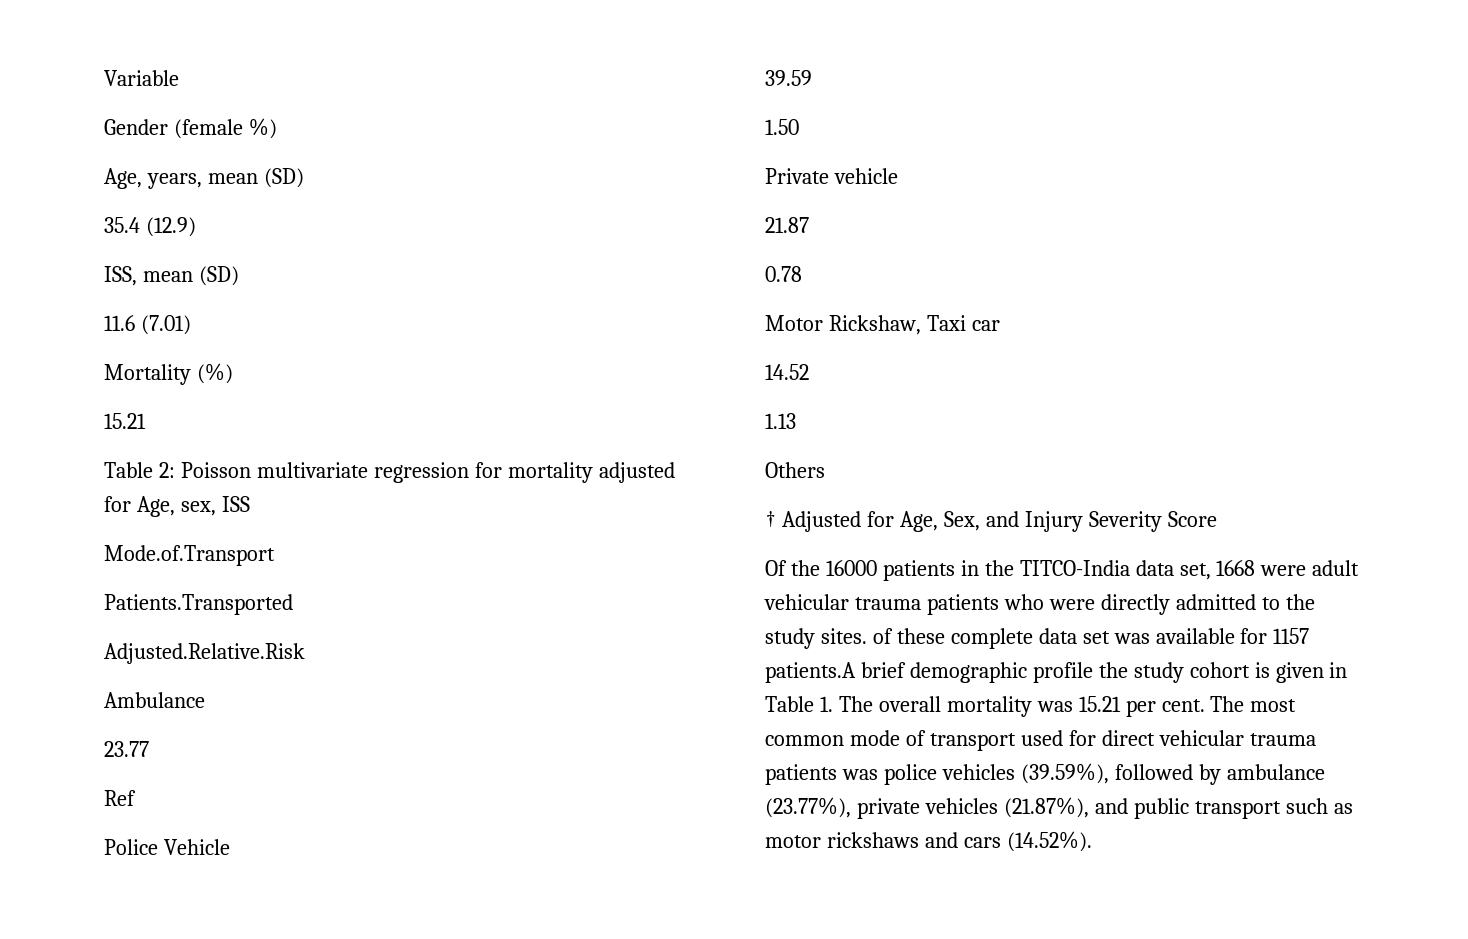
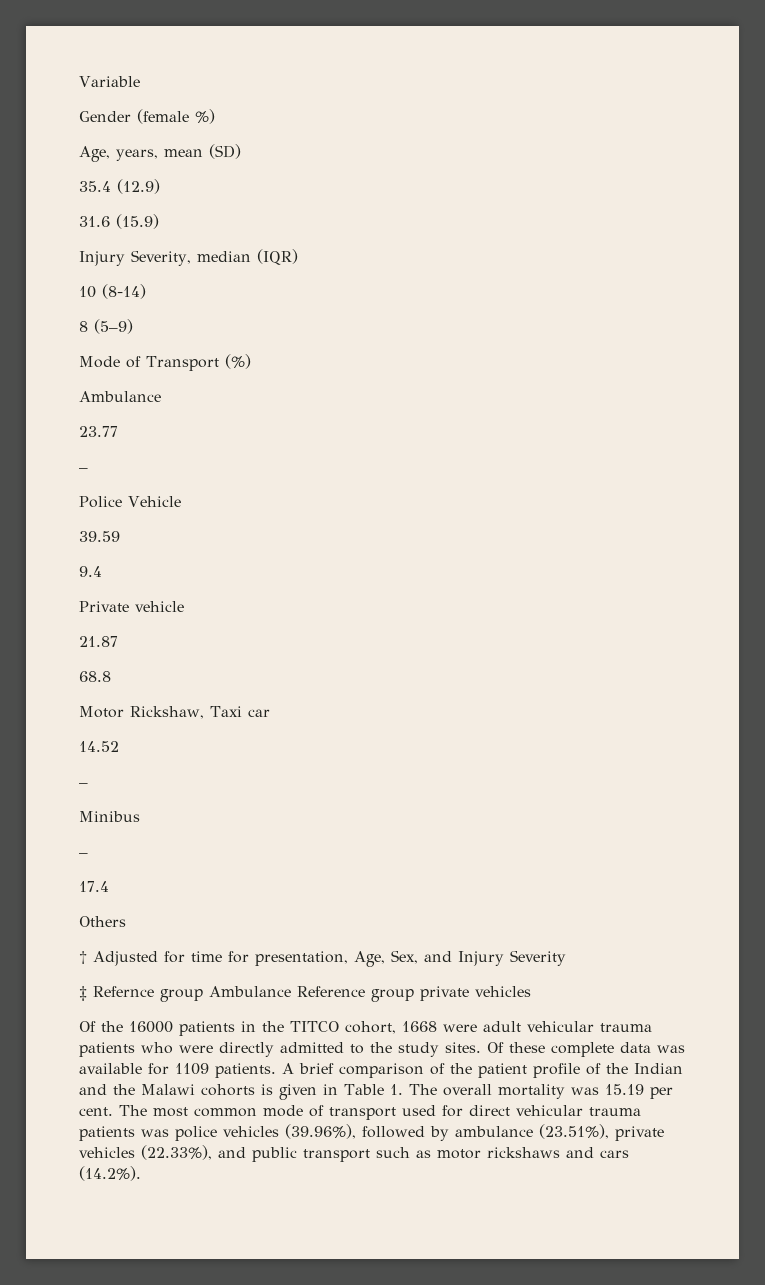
[104,266,239,286] [104,315,191,335] [104,363,233,385] [104,413,146,429] [104,462,675,483] [104,496,250,517] [104,545,275,566] [104,594,293,615] [104,643,305,664] ISS, mean (SD) // 11.6 (7.01) // Mortality (%) // 15.21 // Table 2: Poisson multivariate regression for mortality adjusted for Age, sex, ISS // Mode.of.Transport // Patients.Transported // Adjusted.Relative.Risk -> [79,214,159,229] [79,249,298,266] [79,284,146,299] [79,319,133,334] [79,354,251,371] 31.6 (15.9) // Injury Severity, median (IQR) // 10 (8-14) // 8 (5–9) // Mode of Transport (%)
[104,790,136,806] Ref -> [79,468,88,472] –
[765,119,799,135] 1.50 -> [79,566,102,577] 9.4
[765,266,802,282] 0.78 -> [79,671,111,682] 68.8
[765,413,796,429] 1.13 -> [79,783,88,787] [79,811,140,822] [79,853,88,857] [79,881,109,892] – // Minibus // – // 17.4
(894, 519) none -> [191,951,348,966] time for presentation,
[1167,511,1217,527] Score -> [79,986,531,1002] // ‡ Refernce group Ambulance Reference group private vehicles
[1019,560,1211,580] TITCO-India data set, -> [290,1021,396,1034] TITCO cohort,
[872,628,893,644] of -> [487,1042,504,1053] Of
[1082,631,1110,644] set -> (651, 1047) none
[1273,628,1310,644] [765,662,1250,683] 1157 patients.A brief demographic profile the study cohort -> [175,1063,683,1078] [79,1084,255,1096] 1109 patients. A brief comparison of the patient profile of the Indian and the Malawi cohorts
[1078,696,1121,712] 15.21 -> [604,1084,644,1095] 15.19
[1020,763,1109,784] (39.59%), -> [285,1124,356,1139] (39.96%),
[765,797,1089,819] (23.77%), private vehicles (21.87%), -> [539,1124,664,1141] [79,1145,212,1160] (23.51%), private vehicles (22.33%),
[1006,831,1092,852] (14.52%). -> [79,1166,141,1181] (14.2%).

